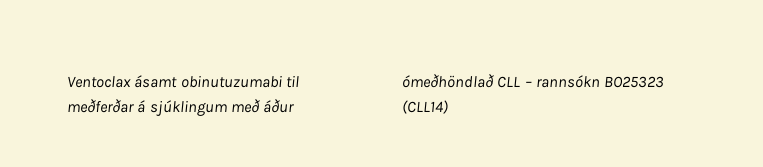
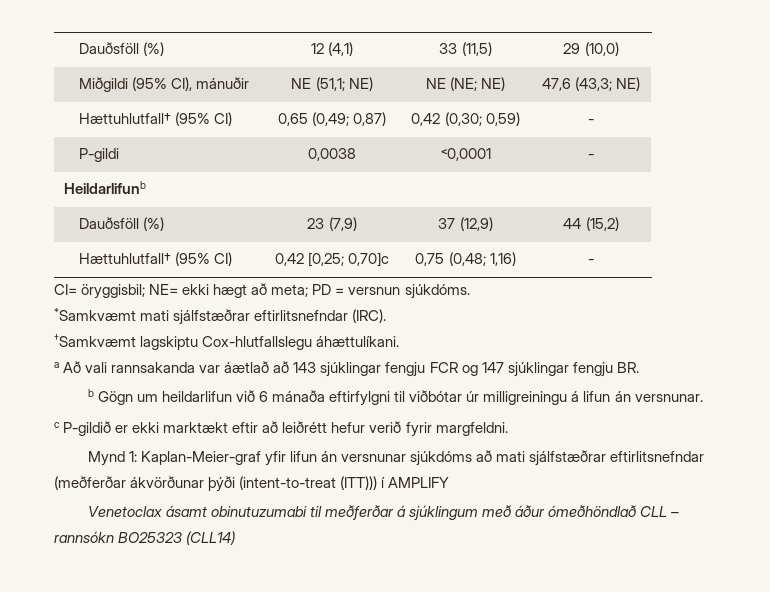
[67,76,131,88] Ventoclax -> [79,42,165,56] [310,42,354,56] [439,42,492,56] [563,42,619,56] [79,77,250,92] [291,77,373,91] [425,77,506,91] [541,77,641,91] [79,112,233,126] [277,112,387,126] [411,112,520,126] [588,119,594,124] [79,148,120,162] [308,148,356,161] [440,148,491,161] [588,154,594,159] [63,181,146,194] [79,217,165,231] [307,217,357,231] [438,217,493,231] [563,217,619,231] [79,252,233,266] [274,252,390,267] [415,252,516,266] [588,259,594,264] [54,283,470,299] [54,308,387,325] [54,334,400,350] [54,361,639,377] [87,389,703,406] [54,421,508,437] [87,450,705,466] [54,476,450,492] [87,506,162,517] Dauðsföll (%) | 12 (4,1) | 33 (11,5) | 29 (10,0) // Miðgildi (95% CI), mánuðir | NE (51,1; NE) | NE (NE; NE) | 47,6 (43,3; NE) // Hættuhlutfall† (95% CI) | 0,65 (0,49; 0,87) | 0,42 (0,30; 0,59) | - // P-gildi | 0,0038 | ˂0,0001 | - // Heildarlifunb // Dauðsföll (%) | 23 (7,9) | 37 (12,9) | 44 (15,2) // Hættuhlutfall† (95% CI) | 0,42 [0,25; 0,70]c | 0,75 (0,48; 1,16) | - // CI= öryggisbil; NE= ekki hægt að meta; PD = versnun sjúkdóms. // *Samkvæmt mati sjálfstæðrar eftirlitsnefndar (IRC). // †Samkvæmt lagskiptu Cox-hlutfallslegu áhættulíkani. // a Að vali rannsakanda var áætlað að 143 sjúklingar fengju FCR og 147 sjúklingar fengju BR. // b Gögn um heildarlifun við 6 mánaða eftirfylgni til viðbótar úr milligreiningu á lifun án versnunar. // c P-gildið er ekki marktækt eftir að leiðrétt hefur verið fyrir margfeldni. // Mynd 1: Kaplan-Meier-graf yfir lifun án versnunar sjúkdóms að mati sjálfstæðrar eftirlitsnefndar (meðferðar ákvörðunar þýði (intent-to-treat (ITT))) í AMPLIFY // Venetoclax

